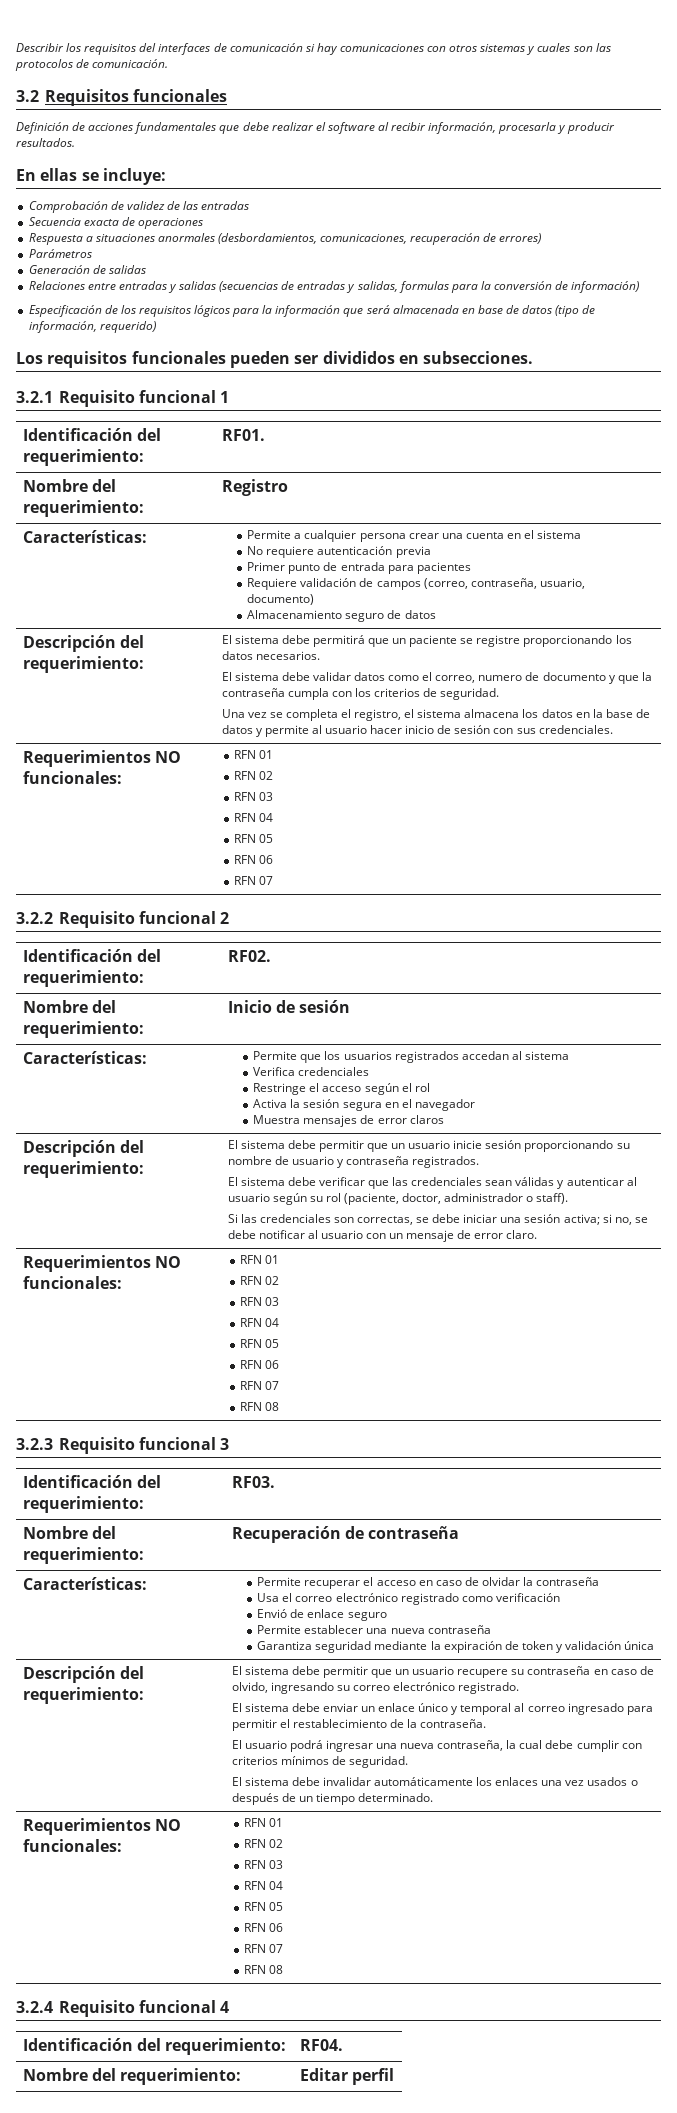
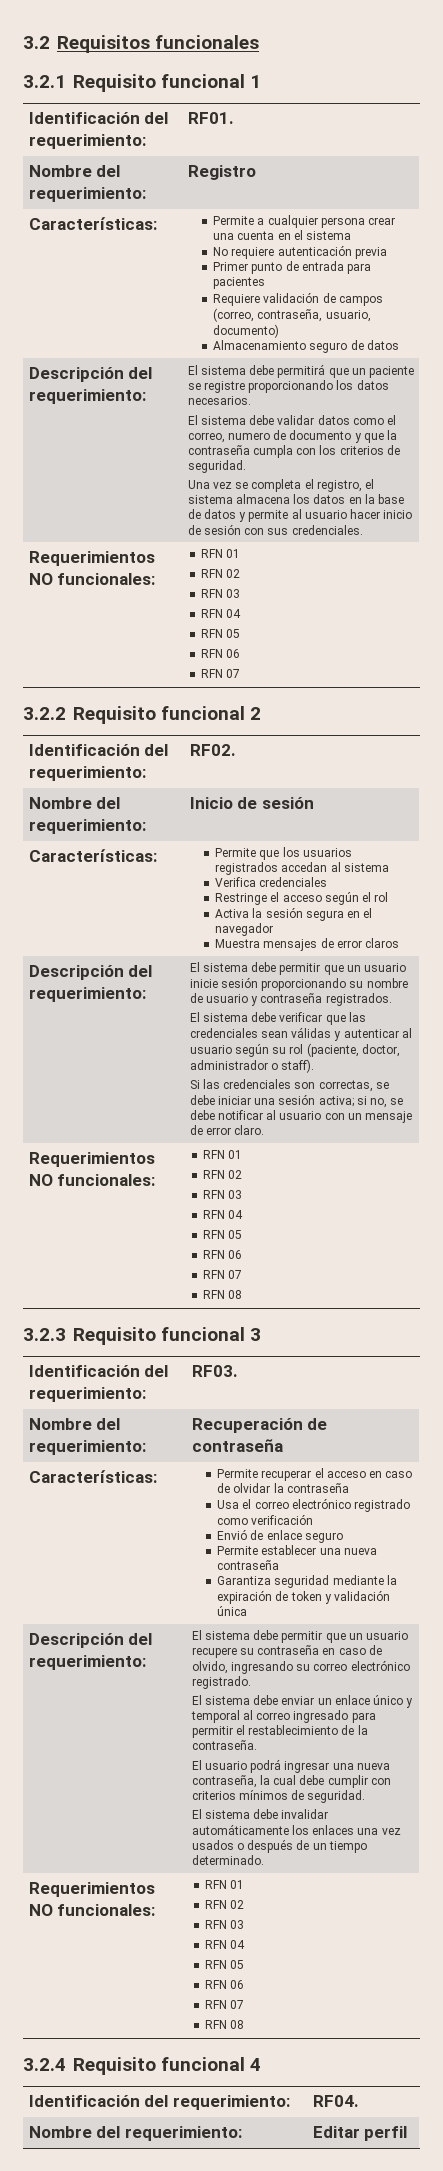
[16,43,611,55] [15,59,169,71] [16,89,228,106] [16,122,616,134] [16,138,75,147] [16,168,166,185] [28,201,250,213] [28,217,203,229] [28,233,542,245] [28,249,92,258] [28,265,146,274] [28,281,640,293] [28,305,596,317] [28,321,156,333] [16,351,534,368] Describir los requisitos del interfaces de comunicación si hay comunicaciones con otros sistemas y cuales son las protocolos de comunicación. // 3.2 Requisitos funcionales // Definición de acciones fundamentales que debe realizar el software al recibir información, procesarla y producir resultados. // En ellas se incluye: // Comprobación de validez de las entradas // Secuencia exacta de operaciones // Respuesta a situaciones anormales (desbordamientos, comunicaciones, recuperación de errores) // Parámetros // Generación de salidas // Relaciones entre entradas y salidas (secuencias de entradas y salidas, formulas para la conversión de información) // Especificación de los requisitos lógicos para la información que será almacenada en base de datos (tipo de información, requerido) // Los requisitos funcionales pueden ser divididos en subsecciones. -> [23,35,259,53] 3.2 Requisitos funcionales

